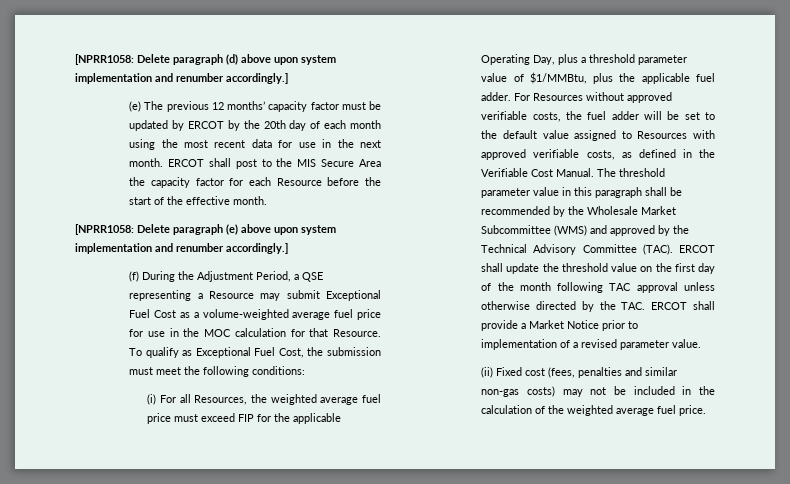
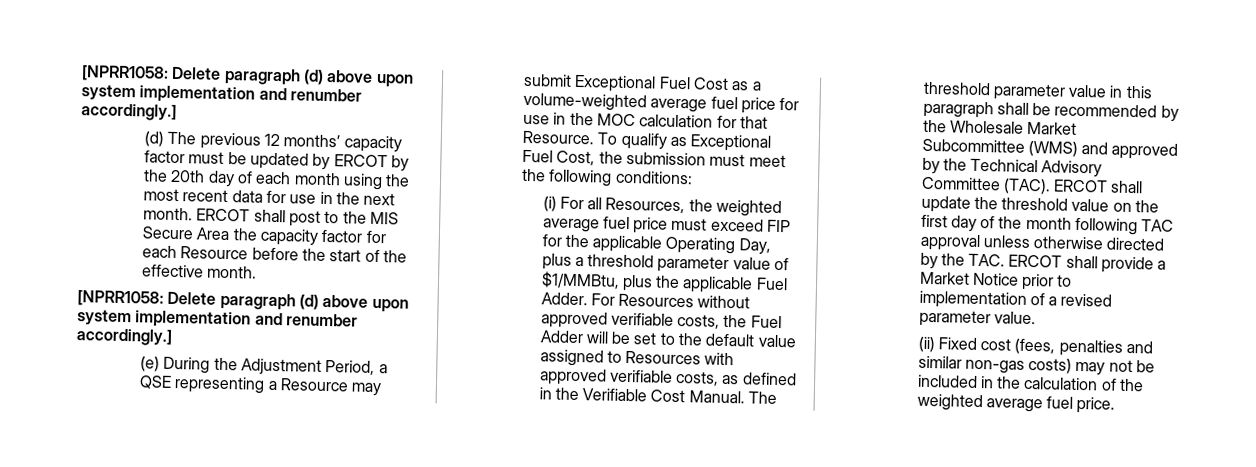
[129,101,142,112] (e) -> [144,131,165,147] (d)
[226,224,336,235] [75,243,288,254] [129,271,140,282] (e) above upon system implementation and renumber accordingly.] // (f) -> [298,294,409,313] [77,309,358,329] [76,328,172,346] [140,356,161,372] (d) above upon system implementation and renumber accordingly.] // (e)
[696,73,715,82] [481,92,512,101] fuel adder. -> [755,277,788,291] [540,292,588,306] Fuel Adder.
[587,111,639,120] fuel adder -> [750,315,782,329] [539,330,584,344] Fuel Adder

